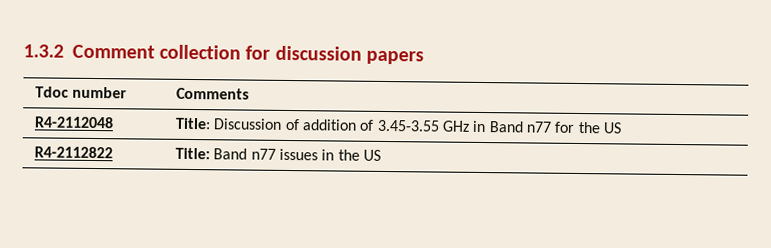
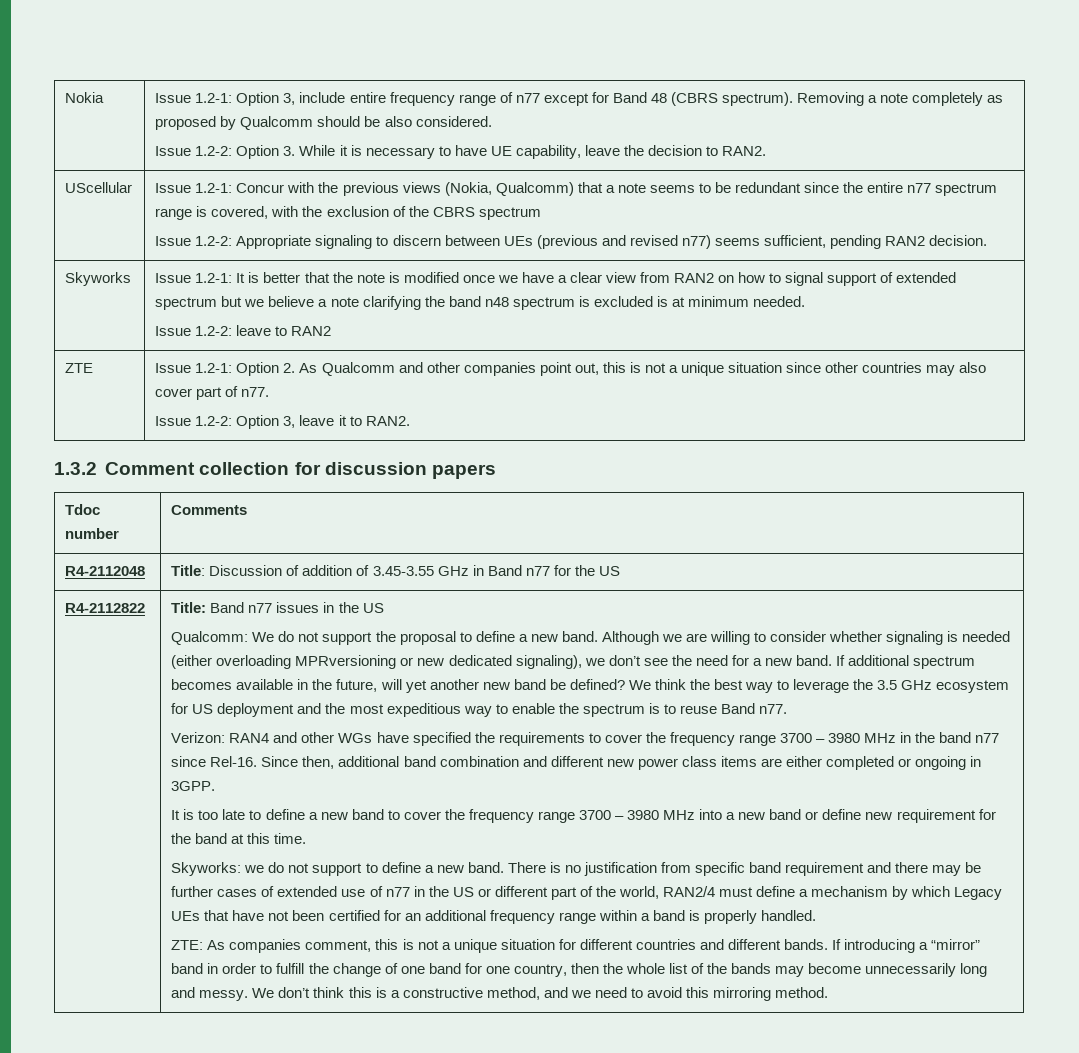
(23, 51) none -> [65,92,105,103] [155,92,1004,106] [155,116,492,130] [155,145,767,159] [65,182,133,193] [155,182,998,196] [155,206,541,220] [155,235,988,249] [65,272,132,286] [155,272,957,286] [155,296,806,310] [155,325,332,336] [65,363,94,373] [155,362,987,376] [155,386,270,400] [155,415,410,429] Nokia | Issue 1.2-1: Option 3, include entire frequency range of n77 except for Band 48 (CBRS spectrum). Removing a note completely as proposed by Qualcomm should be also considered. // Issue 1.2-2: Option 3. While it is necessary to have UE capability, leave the decision to RAN2. // UScellular | Issue 1.2-1: Concur with the previous views (Nokia, Qualcomm) that a note seems to be redundant since the entire n77 spectrum range is covered, with the exclusion of the CBRS spectrum // Issue 1.2-2: Appropriate signaling to discern between UEs (previous and revised n77) seems sufficient, pending RAN2 decision. // Skyworks | Issue 1.2-1: It is better that the note is modified once we have a clear view from RAN2 on how to signal support of extended spectrum but we believe a note clarifying the band n48 spectrum is excluded is at minimum needed. // Issue 1.2-2: leave to RAN2 // ZTE | Issue 1.2-1: Option 2. As Qualcomm and other companies point out, this is not a unique situation since other countries may also cover part of n77. // Issue 1.2-2: Option 3, leave it to RAN2. //
(381, 155) none -> [171,631,1011,645] [171,655,976,669] [171,679,1010,693] [171,703,788,717] [171,732,1000,746] [171,756,982,770] [171,781,216,791] [171,809,996,823] [171,833,307,844] [171,862,982,876] [171,886,1003,900] [171,910,817,924] [171,939,981,953] [171,963,988,977] [171,987,829,1001] // Qualcomm: We do not support the proposal to define a new band. Although we are willing to consider whether signaling is needed (either overloading MPRversioning or new dedicated signaling), we don’t see the need for a new band. If additional spectrum becomes available in the future, will yet another new band be defined? We think the best way to leverage the 3.5 GHz ecosystem for US deployment and the most expeditious way to enable the spectrum is to reuse Band n77. // Verizon: RAN4 and other WGs have specified the requirements to cover the frequency range 3700 – 3980 MHz in the band n77 since Rel-16. Since then, additional band combination and different new power class items are either completed or ongoing in 3GPP. // It is too late to define a new band to cover the frequency range 3700 – 3980 MHz into a new band or define new requirement for the band at this time. // Skyworks: we do not support to define a new band. There is no justification from specific band requirement and there may be further cases of extended use of n77 in the US or different part of the world, RAN2/4 must define a mechanism by which Legacy UEs that have not been certified for an additional frequency range within a band is properly handled. // ZTE: As companies comment, this is not a unique situation for different countries and different bands. If introducing a “mirror” band in order to fulfill the change of one band for one country, then the whole list of the bands may become unnecessarily long and messy. We don’t think this is a constructive method, and we need to avoid this mirroring method.

